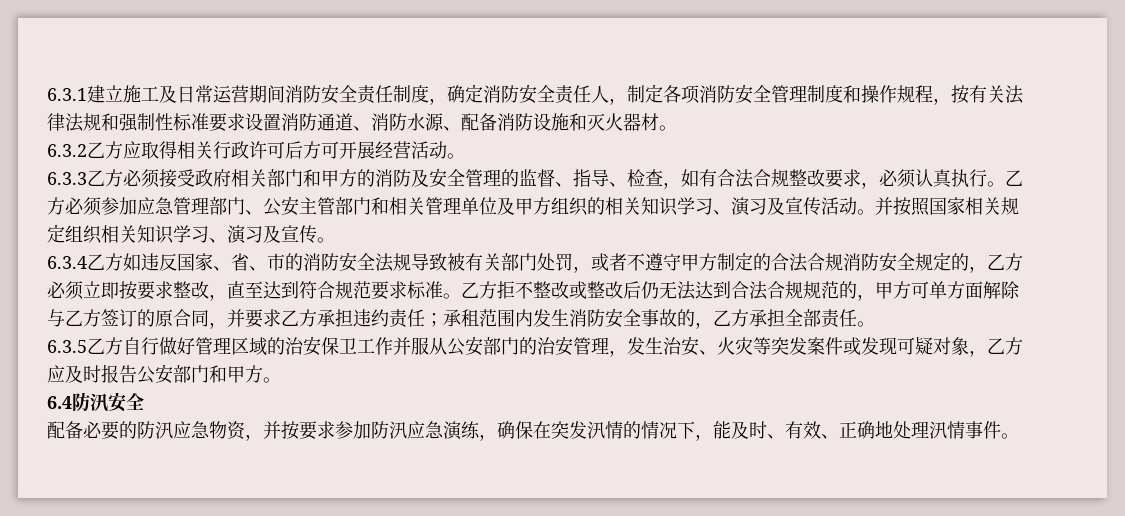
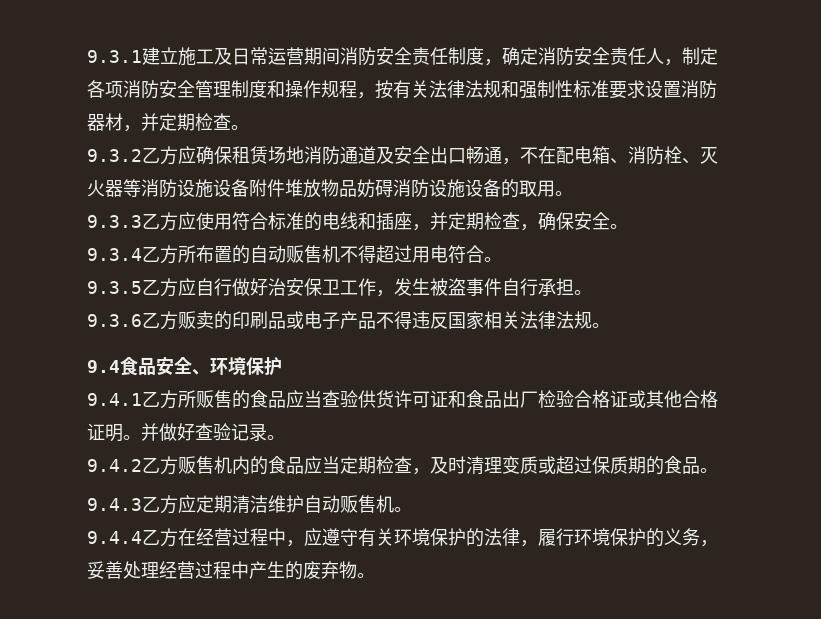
[47,88,87,101] 6.3.1 -> [87,50,142,63] 9.3.1
[317,113,677,131] [47,141,465,159] [47,168,1023,189] [47,196,1019,216] [47,224,335,244] [47,252,1023,273] [47,281,1020,301] [47,308,875,329] [47,336,1023,357] [47,364,281,384] [47,392,144,412] [47,421,1001,441] 通道、消防水源、配备消防设施和灭火器材。 // 6.3.2乙方应取得相关行政许可后方可开展经营活动。 // 6.3.3乙方必须接受政府相关部门和甲方的消防及安全管理的监督、指导、检查，如有合法合规整改要求，必须认真执行。乙方必须参加应急管理部门、公安主管部门和相关管理单位及甲方组织的相关知识学习、演习及宣传活动。并按照国家相关规定组织相关知识学习、演习及宣传。 // 6.3.4乙方如违反国家、省、市的消防安全法规导致被有关部门处罚，或者不遵守甲方制定的合法合规消防安全规定的，乙方必须立即按要求整改，直至达到符合规范要求标准。乙方拒不整改或整改后仍无法达到合法合规规范的，甲方可单方面解除与乙方签订的原合同，并要求乙方承担违约责任；承租范围内发生消防安全事故的，乙方承担全部责任。 // 6.3.5乙方自行做好管理区域的治安保卫工作并服从公安部门的治安管理，发生治安、火灾等突发案件或发现可疑对象，乙方应及时报告公安部门和甲方。 // 6.4防汛安全 // 配备必要的防汛应急物资，并按要求参加防汛应急演练，确保在突发汛情的情况下，能及时、有效、正确地处理汛情事件 -> [87,113,249,132] [87,146,718,165] [87,179,573,198] [87,212,628,231] [87,245,502,264] [87,278,592,297] [87,311,610,330] [87,357,282,376] [87,390,718,409] [87,423,285,442] [87,456,718,475] [87,495,412,514] [87,528,718,547] [87,561,357,580] 器材，并定期检查。 // 9.3.2乙方应确保租赁场地消防通道及安全出口畅通，不在配电箱、消防栓、灭火器等消防设施设备附件堆放物品妨碍消防设施设备的取用。 // 9.3.3乙方应使用符合标准的电线和插座，并定期检查，确保安全。 // 9.3.4乙方所布置的自动贩售机不得超过用电符合。 // 9.3.5乙方应自行做好治安保卫工作，发生被盗事件自行承担。 // 9.3.6乙方贩卖的印刷品或电子产品不得违反国家相关法律法规。 // 9.4食品安全、环境保护 // 9.4.1乙方所贩售的食品应当查验供货许可证和食品出厂检验合格证或其他合格证明。并做好查验记录。 // 9.4.2乙方贩售机内的食品应当定期检查，及时清理变质或超过保质期的食品。 // 9.4.3乙方应定期清洁维护自动贩售机。 // 9.4.4乙方在经营过程中，应遵守有关环境保护的法律，履行环境保护的义务，妥善处理经营过程中产生的废弃物

